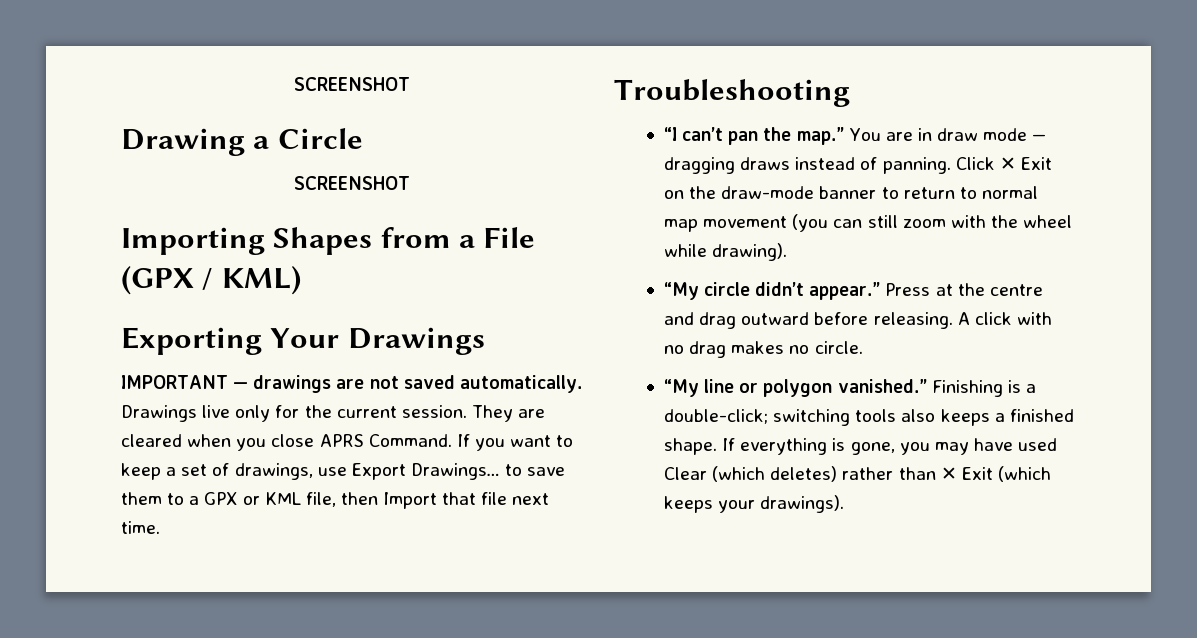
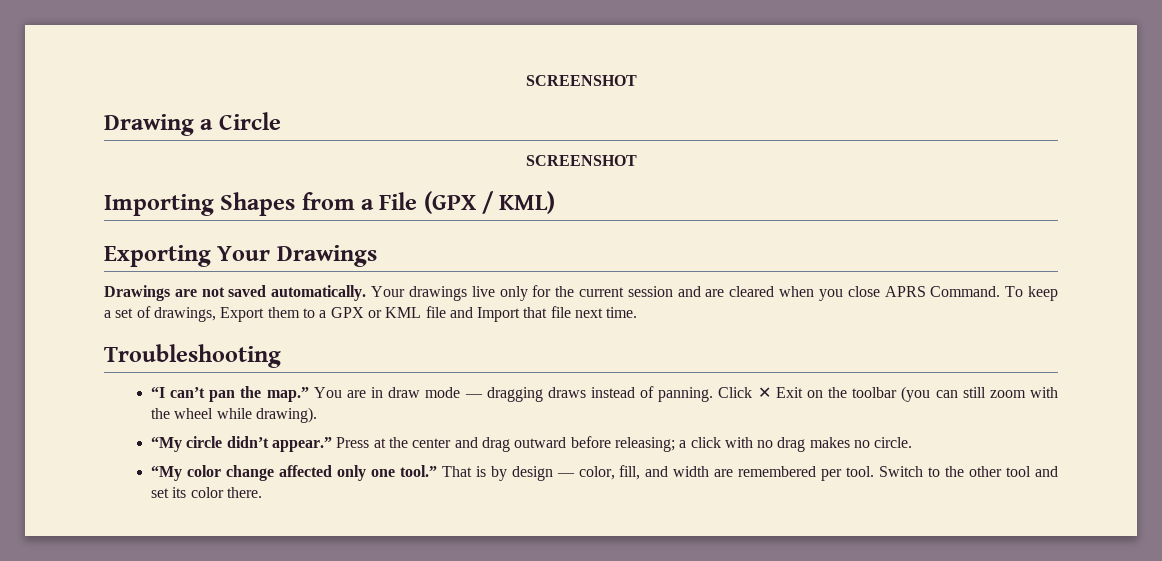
[121,375,332,393] IMPORTANT — drawings -> [104,285,170,301] Drawings
[121,405,197,422] Drawings -> [371,286,467,301] Your drawings
[401,405,513,422] session. They -> [627,286,701,297] session and
[456,434,574,451] If you want to -> [1005,286,1024,297] To
[317,463,566,480] use Export Drawings… to save -> [220,307,265,322] Export
[305,492,378,507] file, then -> [425,306,473,318] file and
[721,186,1038,199] [663,216,788,232] draw-mode banner to return to normal map movement -> [852,387,898,398] toolbar
[989,284,1043,296] centre -> [412,438,452,448] center
[873,312,970,329] releasing. A -> [614,437,687,452] releasing; a
[704,379,1036,397] [663,409,1074,426] [663,438,1058,455] [663,466,1051,482] [663,495,845,513] line or polygon vanished.” Finishing is a double-click; switching tools also keeps a finished shape. If everything is gone, you may have used Clear (which deletes) rather than ✕ Exit (which keeps your drawings). -> [186,465,1058,481] [151,487,262,498] color change affected only one tool.” That is by design — color, fill, and width are remembered per tool. Switch to the other tool and set its color there.

